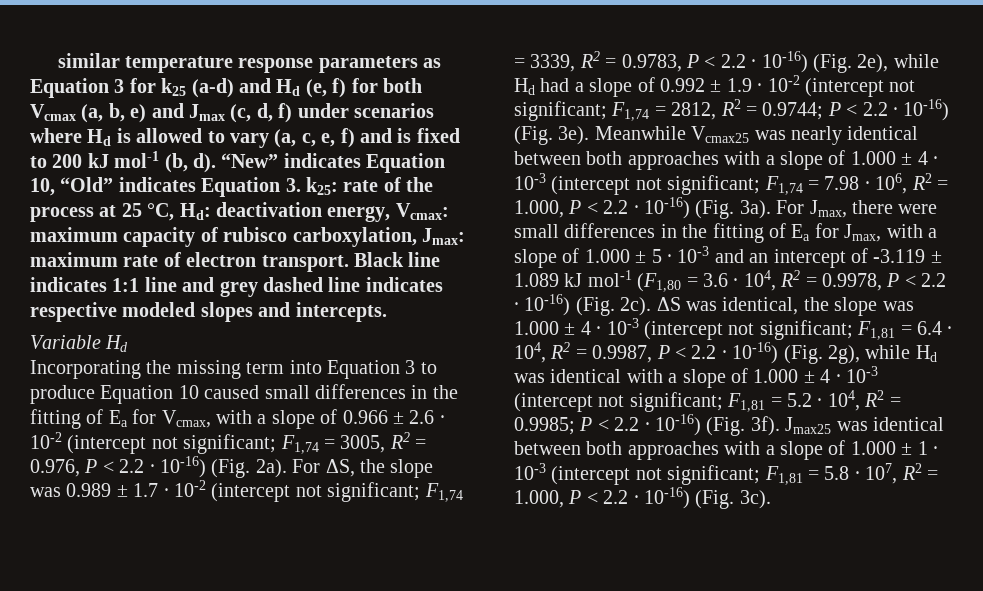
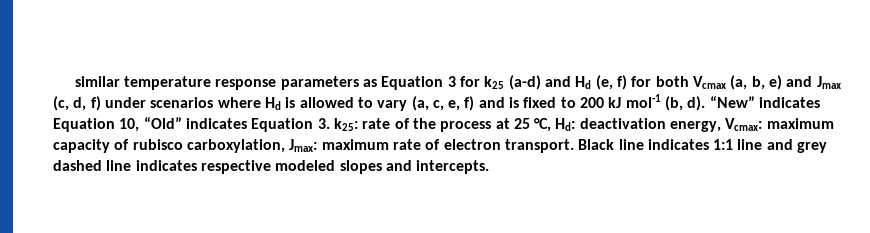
[30,335,129,352] [30,360,437,379] [30,384,458,404] [30,409,445,429] [30,432,427,454] [30,456,434,478] [30,480,463,502] [514,51,939,73] [514,75,916,97] [514,99,950,121] [514,126,919,145] [514,150,938,170] [514,173,948,195] [514,197,938,219] [514,223,937,243] [514,246,942,268] [514,270,947,292] [514,294,914,316] [514,318,953,340] [514,342,937,364] [514,366,878,388] [514,390,901,412] [514,414,944,436] [514,440,938,460] [514,463,938,485] [514,487,771,509] // Variable Hd // Incorporating the missing term into Equation 3 to produce Equation 10 caused small differences in the fitting of Ea for Vcmax, with a slope of 0.966 ± 2.6 ∙ 10-2 (intercept not significant; F1,74 = 3005, R2 = 0.976, P < 2.2 ∙ 10-16) (Fig. 2a). For ΔS, the slope was 0.989 ± 1.7 ∙ 10-2 (intercept not significant; F1,74 = 3339, R2 = 0.9783, P < 2.2 ∙ 10-16) (Fig. 2e), while Hd had a slope of 0.992 ± 1.9 ∙ 10-2 (intercept not significant; F1,74 = 2812, R2 = 0.9744; P < 2.2 ∙ 10-16) (Fig. 3e). Meanwhile Vcmax25 was nearly identical between both approaches with a slope of 1.000 ± 4 ∙ 10-3 (intercept not significant; F1,74 = 7.98 ∙ 106, R2 = 1.000, P < 2.2 ∙ 10-16) (Fig. 3a). For Jmax, there were small differences in the fitting of Ea for Jmax, with a slope of 1.000 ± 5 ∙ 10-3 and an intercept of -3.119 ± 1.089 kJ mol-1 (F1,80 = 3.6 ∙ 104, R2 = 0.9978, P < 2.2 ∙ 10-16) (Fig. 2c). ΔS was identical, the slope was 1.000 ± 4 ∙ 10-3 (intercept not significant; F1,81 = 6.4 ∙ 104, R2 = 0.9987, P < 2.2 ∙ 10-16) (Fig. 2g), while Hd was identical with a slope of 1.000 ± 4 ∙ 10-3 (intercept not significant; F1,81 = 5.2 ∙ 104, R2 = 0.9985; P < 2.2 ∙ 10-16) (Fig. 3f). Jmax25 was identical between both approaches with a slope of 1.000 ± 1 ∙ 10-3 (intercept not significant; F1,81 = 5.8 ∙ 107, R2 = 1.000, P < 2.2 ∙ 10-16) (Fig. 3c). -> (490, 167) none

